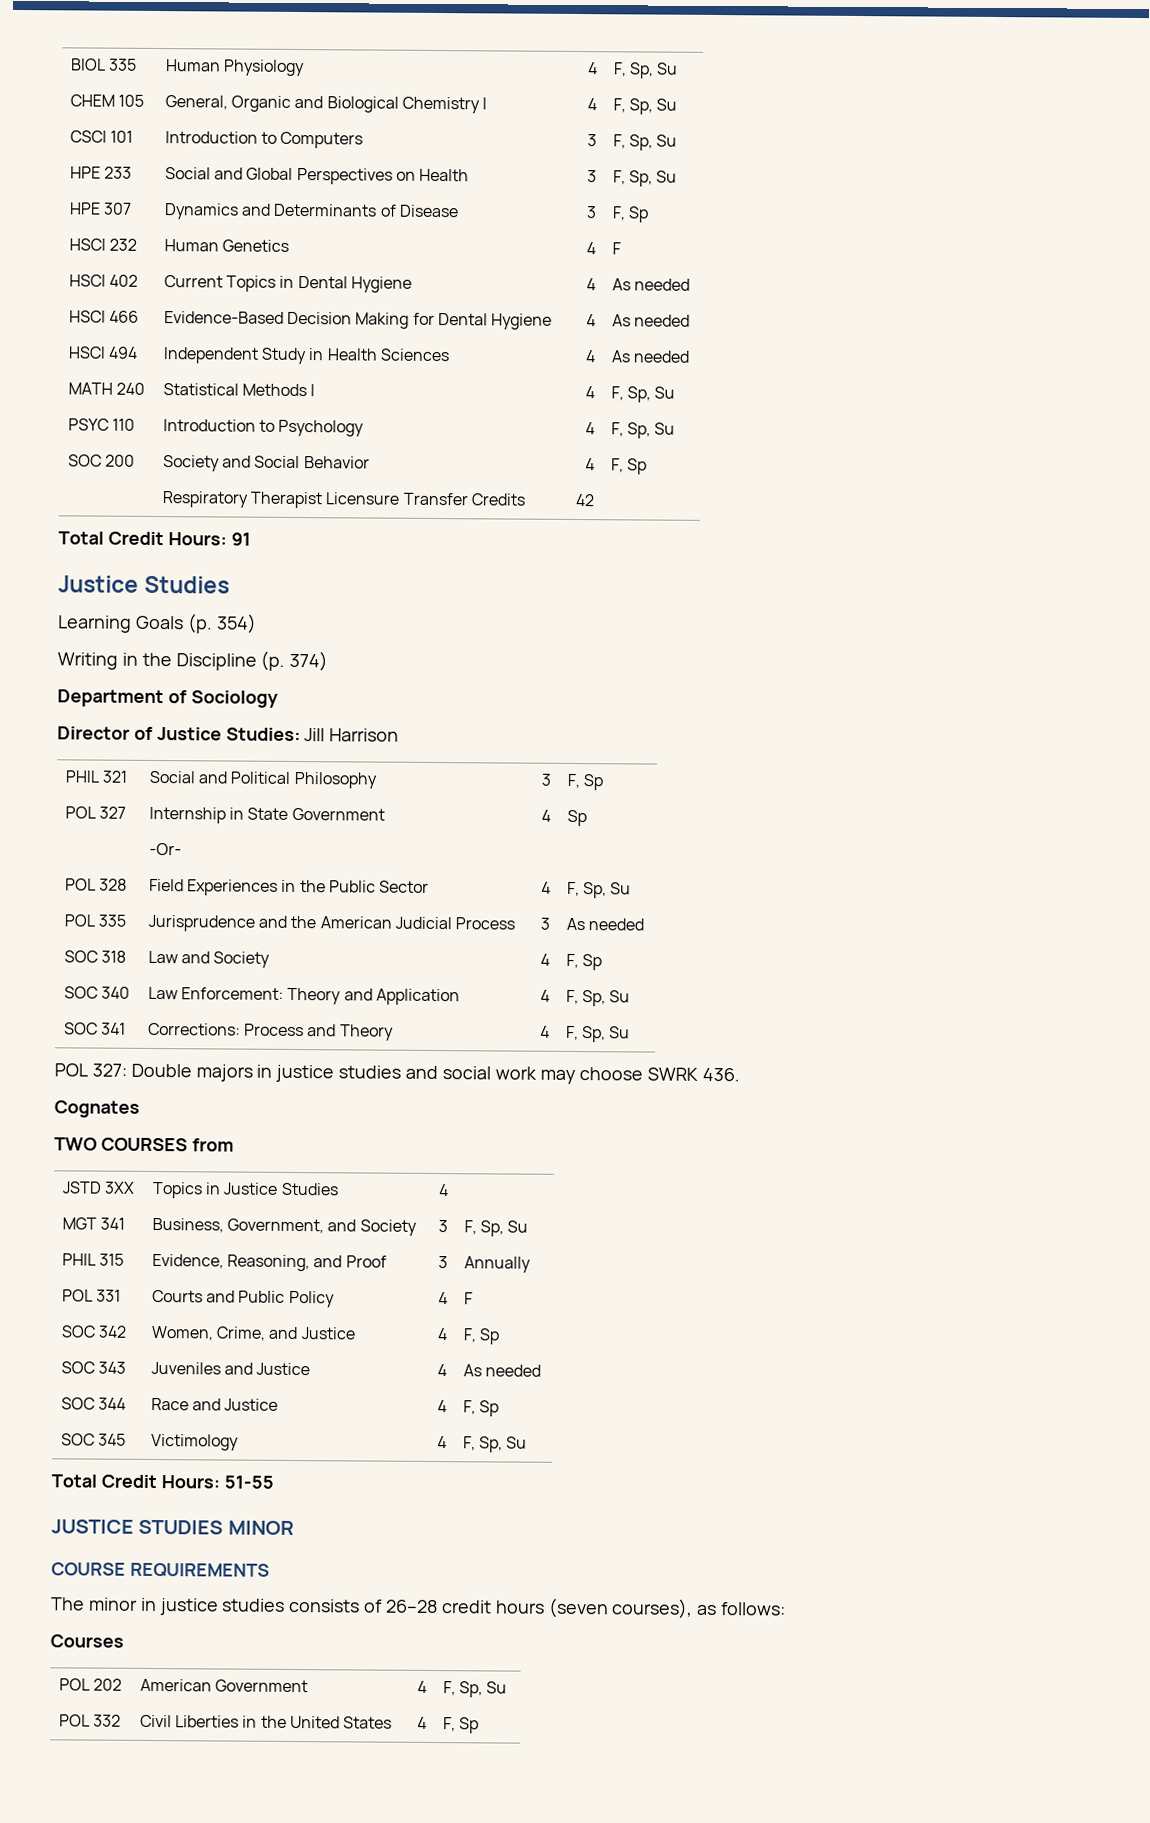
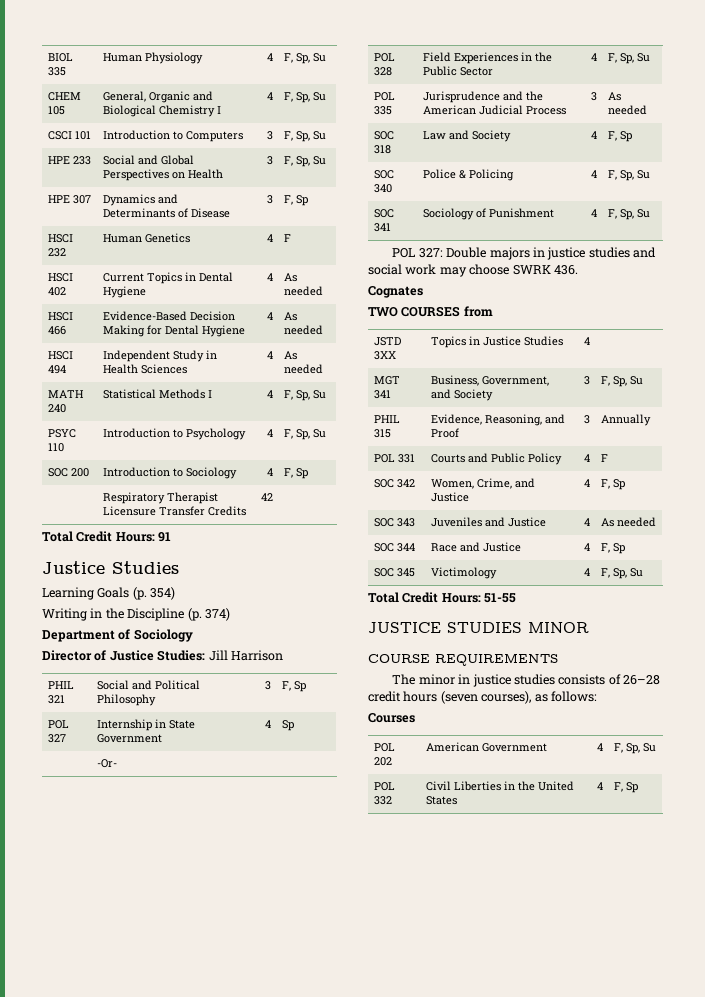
[162,455,370,472] Society and Social Behavior -> [103,467,238,479] Introduction to Sociology
[147,986,460,1006] Law Enforcement: Theory and Application -> [423,169,515,181] Police & Policing
[147,1022,394,1041] Corrections: Process and Theory -> [423,208,555,220] Sociology of Punishment

